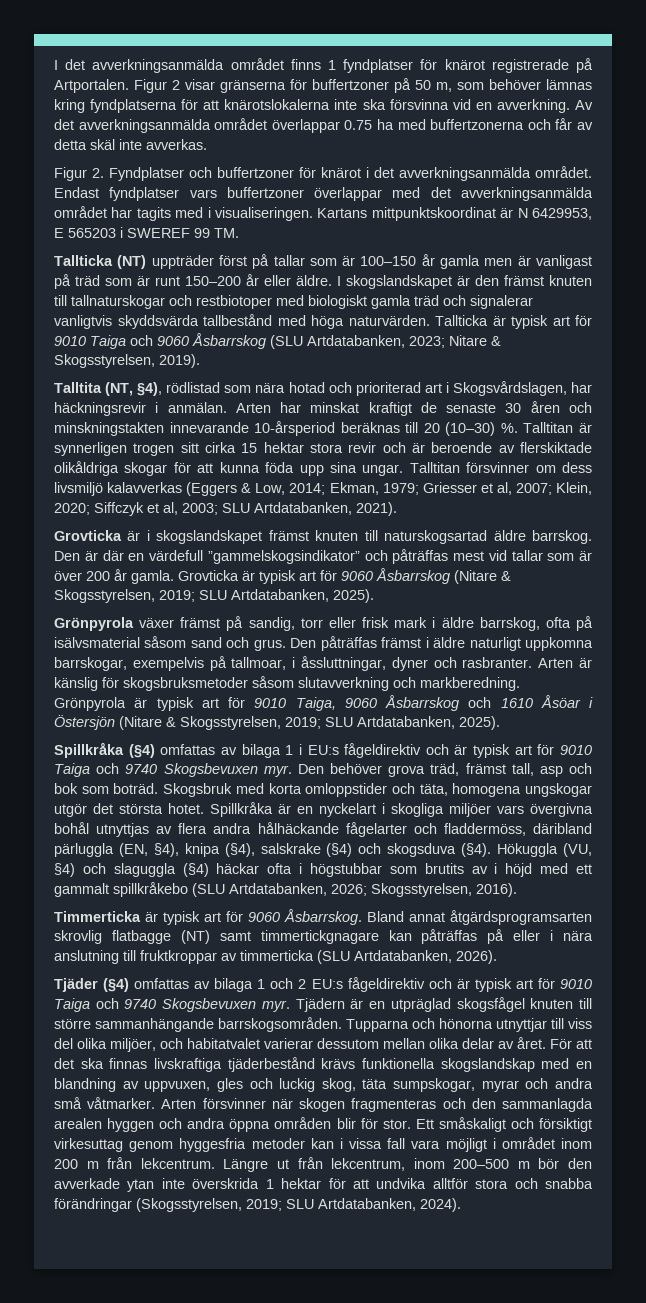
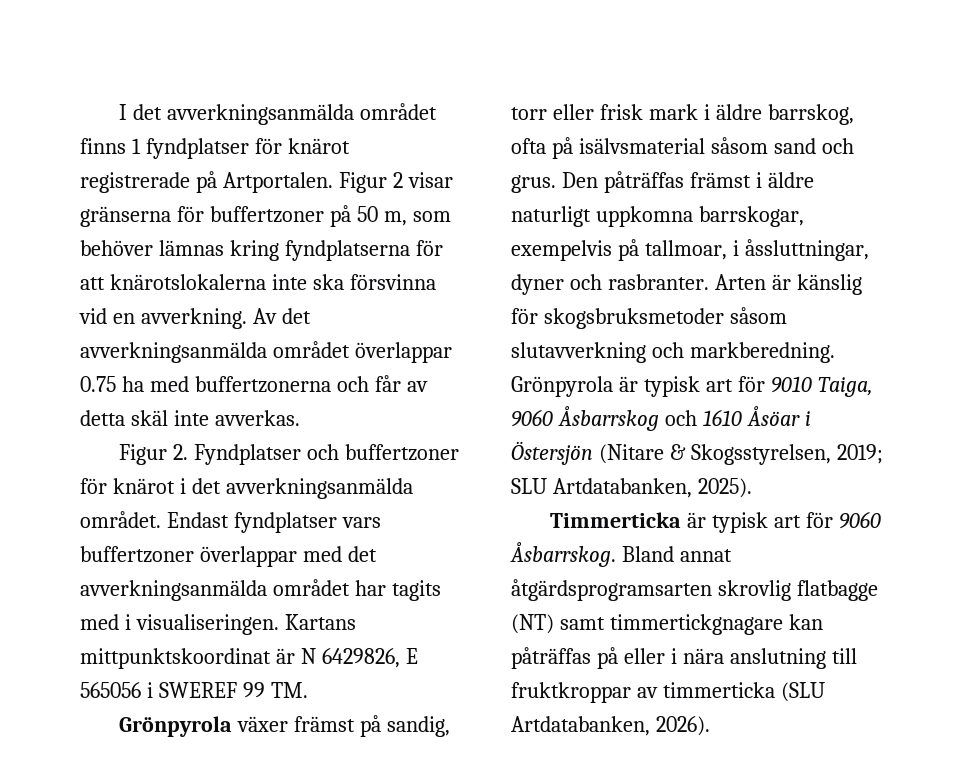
[531,208,592,220] [54,228,116,238] 6429953, E 565203 -> [321,648,418,668] [80,682,141,698] 6429826, E 565056
[54,254,593,269] [54,274,592,289] [54,295,533,309] [54,314,592,329] [54,333,501,349] [54,354,200,368] [54,381,592,396] [54,401,592,416] [54,421,592,436] [54,442,592,456] [54,461,593,476] [54,482,592,496] [54,502,397,516] [54,530,592,544] [54,549,592,564] [54,568,511,584] [54,589,374,603] // Tallticka (NT) uppträder först på tallar som är 100–150 år gamla men är vanligast på träd som är runt 150–200 år eller äldre. I skogslandskapet är den främst knuten till tallnaturskogar och restbiotoper med biologiskt gamla träd och signalerar vanligtvis skyddsvärda tallbestånd med höga naturvärden. Tallticka är typisk art för 9010 Taiga och 9060 Åsbarrskog (SLU Artdatabanken, 2023; Nitare & Skogsstyrelsen, 2019). // Talltita (NT, §4), rödlistad som nära hotad och prioriterad art i Skogsvårdslagen, har häckningsrevir i anmälan. Arten har minskat kraftigt de senaste 30 åren och minskningstakten innevarande 10-årsperiod beräknas till 20 (10–30) %. Talltitan är synnerligen trogen sitt cirka 15 hektar stora revir och är beroende av flerskiktade olikåldriga skogar för att kunna föda upp sina ungar. Talltitan försvinner om dess livsmiljö kalavverkas (Eggers & Low, 2014; Ekman, 1979; Griesser et al, 2007; Klein, 2020; Siffczyk et al, 2003; SLU Artdatabanken, 2021). // Grovticka är i skogslandskapet främst knuten till naturskogsartad äldre barrskog. Den är där en värdefull ”gammelskogsindikator” och påträffas mest vid tallar som är över 200 år gamla. Grovticka är typisk art för 9060 Åsbarrskog (Nitare & Skogsstyrelsen, 2019; SLU Artdatabanken, 2025). -> (308, 690) none
[54,742,593,758] [54,763,593,777] [54,783,592,797] [54,802,593,817] [54,822,592,837] [54,843,593,857] [54,863,592,877] [54,882,517,897] // Spillkråka (§4) omfattas av bilaga 1 i EU:s fågeldirektiv och är typisk art för 9010 Taiga och 9740 Skogsbevuxen myr. Den behöver grova träd, främst tall, asp och bok som boträd. Skogsbruk med korta omloppstider och täta, homogena ungskogar utgör det största hotet. Spillkråka är en nyckelart i skogliga miljöer vars övergivna bohål utnyttjas av flera andra hålhäckande fågelarter och fladdermöss, däribland pärluggla (EN, §4), knipa (§4), salskrake (§4) och skogsduva (§4). Hökuggla (VU, §4) och slaguggla (§4) häckar ofta i högstubbar som brutits av i höjd med ett gammalt spillkråkebo (SLU Artdatabanken, 2026; Skogsstyrelsen, 2016). -> (752, 488) none
[54,977,592,992] [54,997,593,1012] [54,1017,592,1032] [54,1037,592,1052] [54,1057,592,1072] [54,1078,593,1092] [54,1097,593,1112] [54,1117,592,1132] [54,1137,593,1152] [54,1157,592,1172] [54,1178,594,1192] [54,1198,461,1212] // Tjäder (§4) omfattas av bilaga 1 och 2 EU:s fågeldirektiv och är typisk art för 9010 Taiga och 9740 Skogsbevuxen myr. Tjädern är en utpräglad skogsfågel knuten till större sammanhängande barrskogsområden. Tupparna och hönorna utnyttjar till viss del olika miljöer, och habitatvalet varierar dessutom mellan olika delar av året. För att det ska finnas livskraftiga tjäderbestånd krävs funktionella skogslandskap med en blandning av uppvuxen, gles och luckig skog, täta sumpskogar, myrar och andra små våtmarker. Arten försvinner när skogen fragmenteras och den sammanlagda arealen hyggen och andra öppna områden blir för stor. Ett småskaligt och försiktigt virkesuttag genom hyggesfria metoder kan i vissa fall vara möjligt i området inom 200 m från lekcentrum. Längre ut från lekcentrum, inom 200–500 m bör den avverkade ytan inte överskrida 1 hektar för att undvika alltför stora och snabba förändringar (Skogsstyrelsen, 2019; SLU Artdatabanken, 2024). -> (710, 726) none

